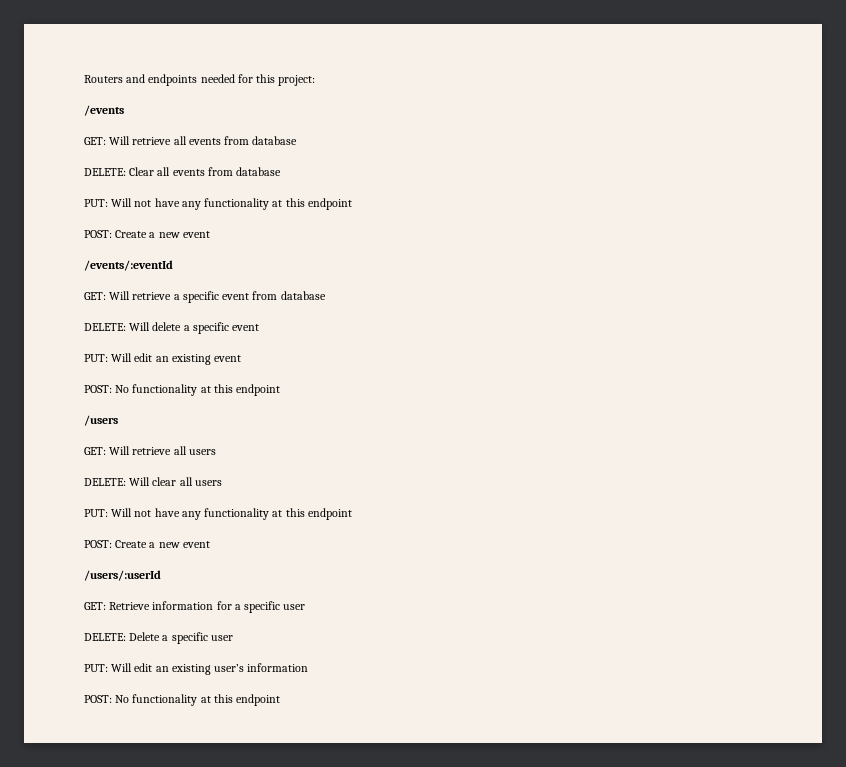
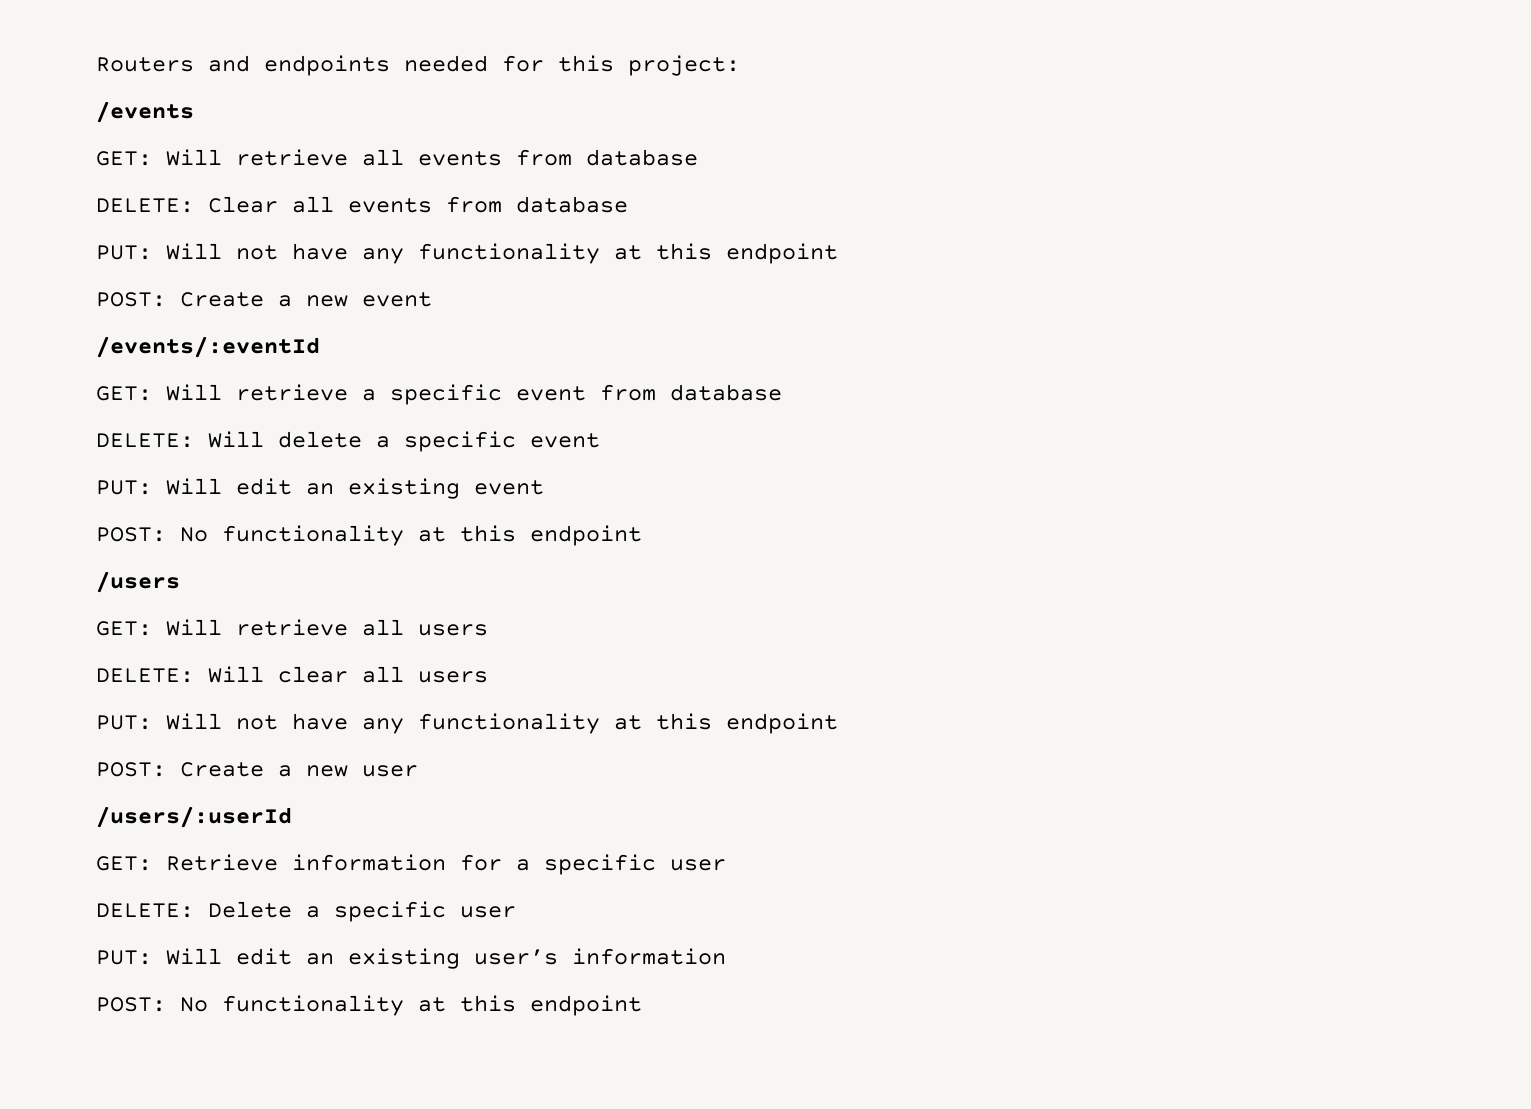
[182,541,210,548] event -> [362,765,418,777] user

